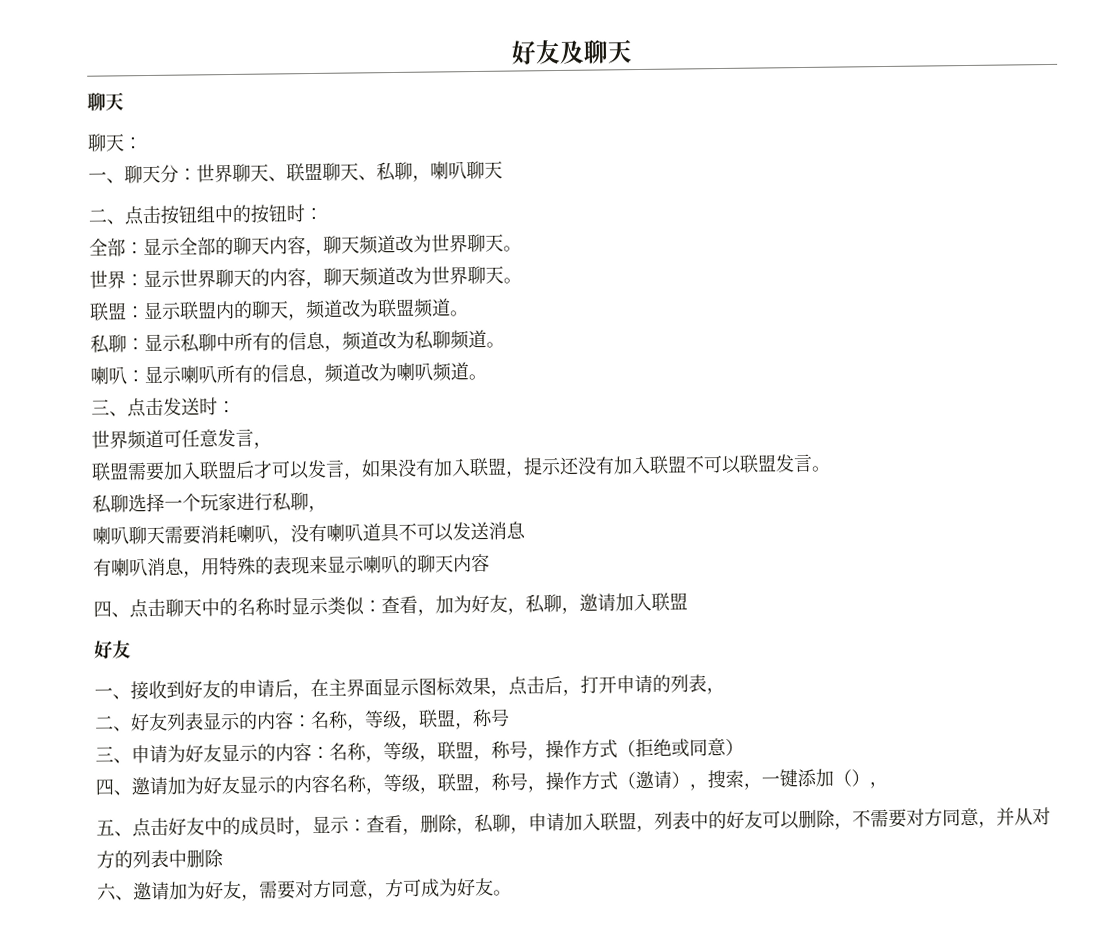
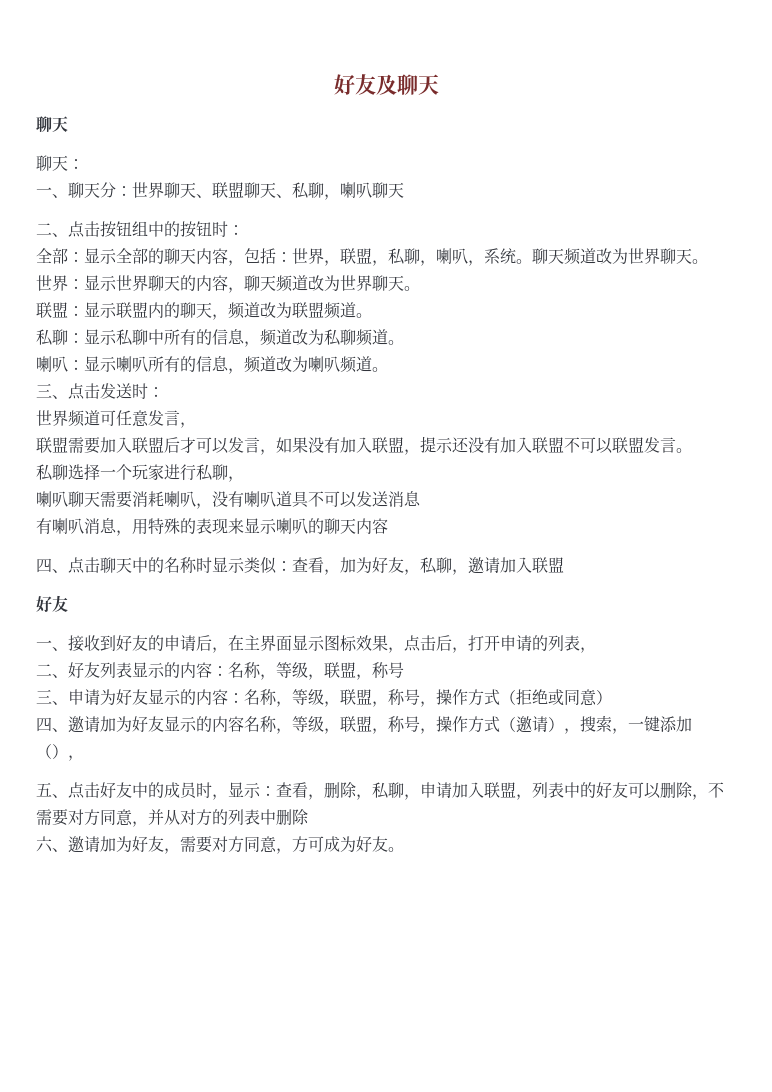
(324, 252) none -> [244,248,532,266] 包括：世界，联盟，私聊，喇叭，系统。

